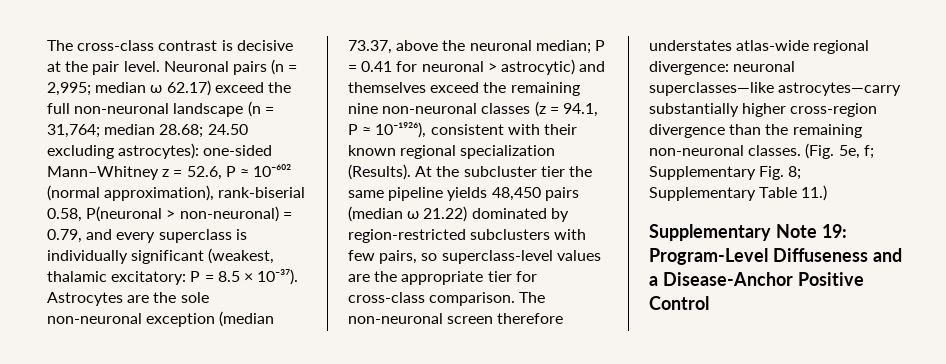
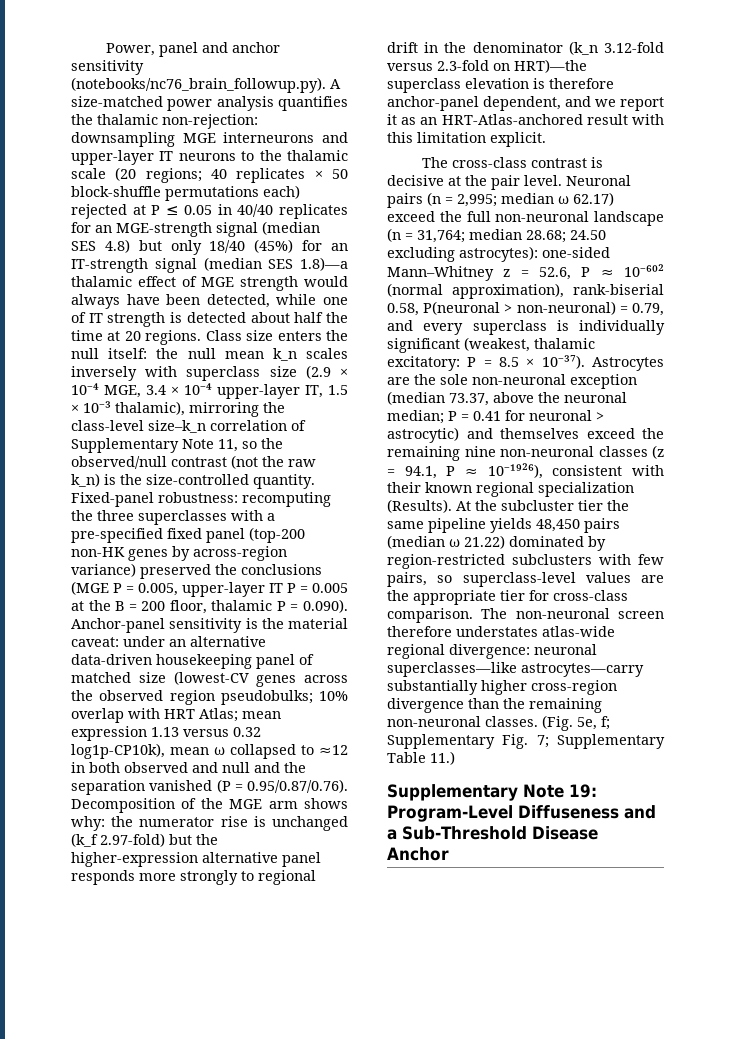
(47, 45) none -> [106,42,281,57] [71,60,144,75] [71,77,341,93] [71,96,348,111] [71,114,258,129] [71,132,348,147] [71,150,348,165] [71,167,348,183] [71,185,300,201] [71,204,348,219] [71,221,320,237] [71,239,348,255] [71,257,348,273] [71,276,348,291] [71,294,348,309] [71,312,348,327] [71,330,348,345] [71,348,348,361] [71,365,348,381] [71,383,348,399] [71,401,285,417] [71,420,306,433] [71,438,283,453] [71,455,316,469] [71,473,315,489] [71,492,331,507] [71,510,275,525] [71,527,305,543] [71,546,287,561] [71,563,322,579] [71,581,348,597] [71,599,348,614] [71,618,348,633] [71,636,266,647] [71,654,314,669] [71,671,348,687] [71,690,348,705] [71,708,281,723] [71,726,261,741] [71,743,348,759] [71,762,306,773] [71,779,348,795] [71,798,348,813] [71,816,348,831] [71,833,218,847] [71,852,321,867] [71,870,316,885] [387,41,664,55] [387,59,587,73] [387,78,614,93] [387,96,664,111] [387,114,664,125] [387,132,546,147] Power, panel and anchor sensitivity (notebooks/nc76_brain_followup.py). A size-matched power analysis quantifies the thalamic non-rejection: downsampling MGE interneurons and upper-layer IT neurons to the thalamic scale (20 regions; 40 replicates × 50 block-shuffle permutations each) rejected at P ≤ 0.05 in 40/40 replicates for an MGE-strength signal (median SES 4.8) but only 18/40 (45%) for an IT-strength signal (median SES 1.8)—a thalamic effect of MGE strength would always have been detected, while one of IT strength is detected about half the time at 20 regions. Class size enters the null itself: the null mean k_n scales inversely with superclass size (2.9 × 10⁻⁴ MGE, 3.4 × 10⁻⁴ upper-layer IT, 1.5 × 10⁻³ thalamic), mirroring the class-level size–k_n correlation of Supplementary Note 11, so the observed/null contrast (not the raw k_n) is the size-controlled quantity. Fixed-panel robustness: recomputing the three superclasses with a pre-specified fixed panel (top-200 non-HK genes by across-region variance) preserved the conclusions (MGE P = 0.005, upper-layer IT P = 0.005 at the B = 200 floor, thalamic P = 0.090). Anchor-panel sensitivity is the material caveat: under an alternative data-driven housekeeping panel of matched size (lowest-CV genes across the observed region pseudobulks; 10% overlap with HRT Atlas; mean expression 1.13 versus 0.32 log1p-CP10k), mean ω collapsed to ≈12 in both observed and null and the separation vanished (P = 0.95/0.87/0.76). Decomposition of the MGE arm shows why: the numerator rise is unchanged (k_f 2.97-fold) but the higher-expression alternative panel responds more strongly to regional drift in the denominator (k_n 3.12-fold versus 2.3-fold on HRT)—the superclass elevation is therefore anchor-panel dependent, and we report it as an HRT-Atlas-anchored result with this limitation explicit. //
[788,166,802,180] 8; -> [536,735,549,748] 7;
[662,272,864,286] [649,296,709,310] Disease-Anchor Positive Control -> [402,826,598,840] [387,847,449,861] Sub-Threshold Disease Anchor

